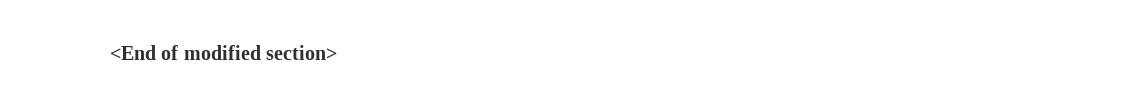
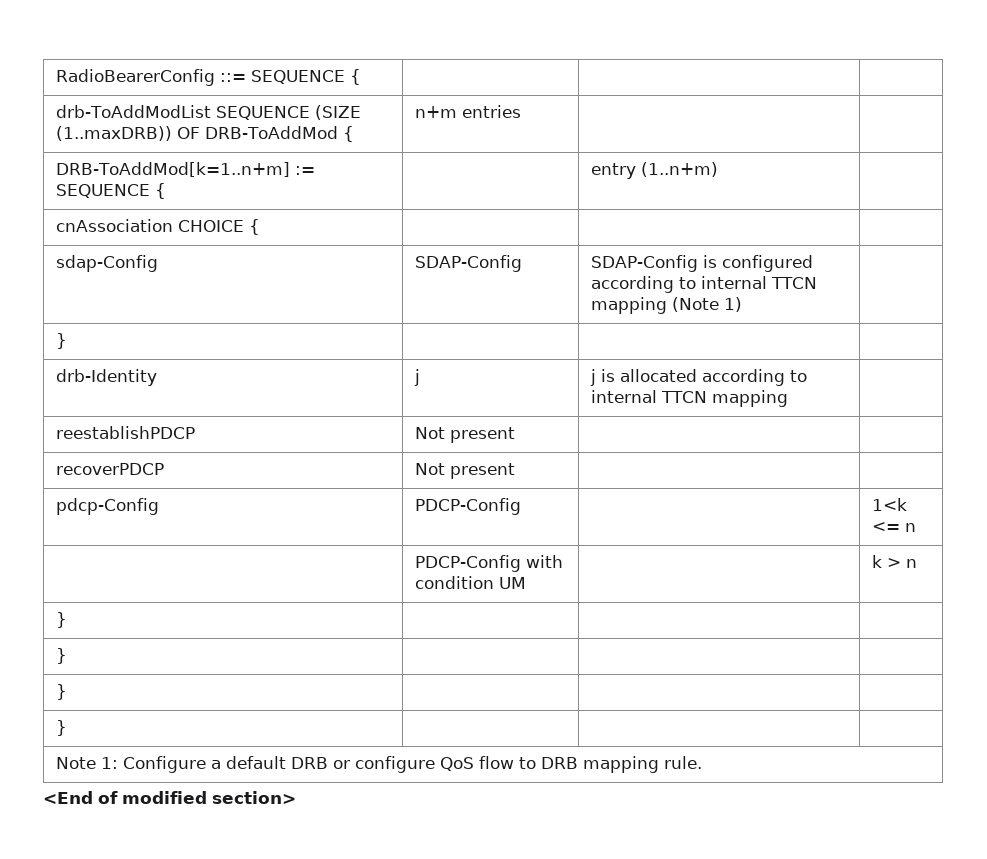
(110, 52) none -> [55,69,361,86] [55,105,361,120] [55,126,354,142] [414,105,521,118] [55,162,315,177] [55,183,166,199] [590,162,718,179] [55,219,260,235] [55,255,158,272] [414,255,522,272] [590,255,813,272] [590,276,817,293] [590,297,742,314] [55,333,67,349] [55,369,157,386] [413,369,420,386] [589,369,807,386] [590,390,788,407] [55,426,195,439] [414,427,515,443] [55,463,164,475] [414,463,515,479] [55,498,159,515] [414,498,521,515] [871,498,907,511] [871,522,916,532] [414,555,563,572] [414,576,526,589] [871,555,917,568] [55,612,67,628] [55,648,67,664] [55,684,67,700] [55,720,67,736] [55,756,702,773] RadioBearerConfig ::= SEQUENCE { | | | // drb-ToAddModList SEQUENCE (SIZE (1..maxDRB)) OF DRB-ToAddMod { | n+m entries | | // DRB-ToAddMod[k=1..n+m] := SEQUENCE { | | entry (1..n+m) | // cnAssociation CHOICE { | | | // sdap-Config | SDAP-Config | SDAP-Config is configured according to internal TTCN mapping (Note 1) | // } | | | // drb-Identity | j | j is allocated according to internal TTCN mapping | // reestablishPDCP | Not present | | // recoverPDCP | Not present | | // pdcp-Config | PDCP-Config | | 1<k <= n // | PDCP-Config with condition UM | | k > n // } | | | // } | | | // } | | | // } | | | // Note 1: Configure a default DRB or configure QoS flow to DRB mapping rule. //

